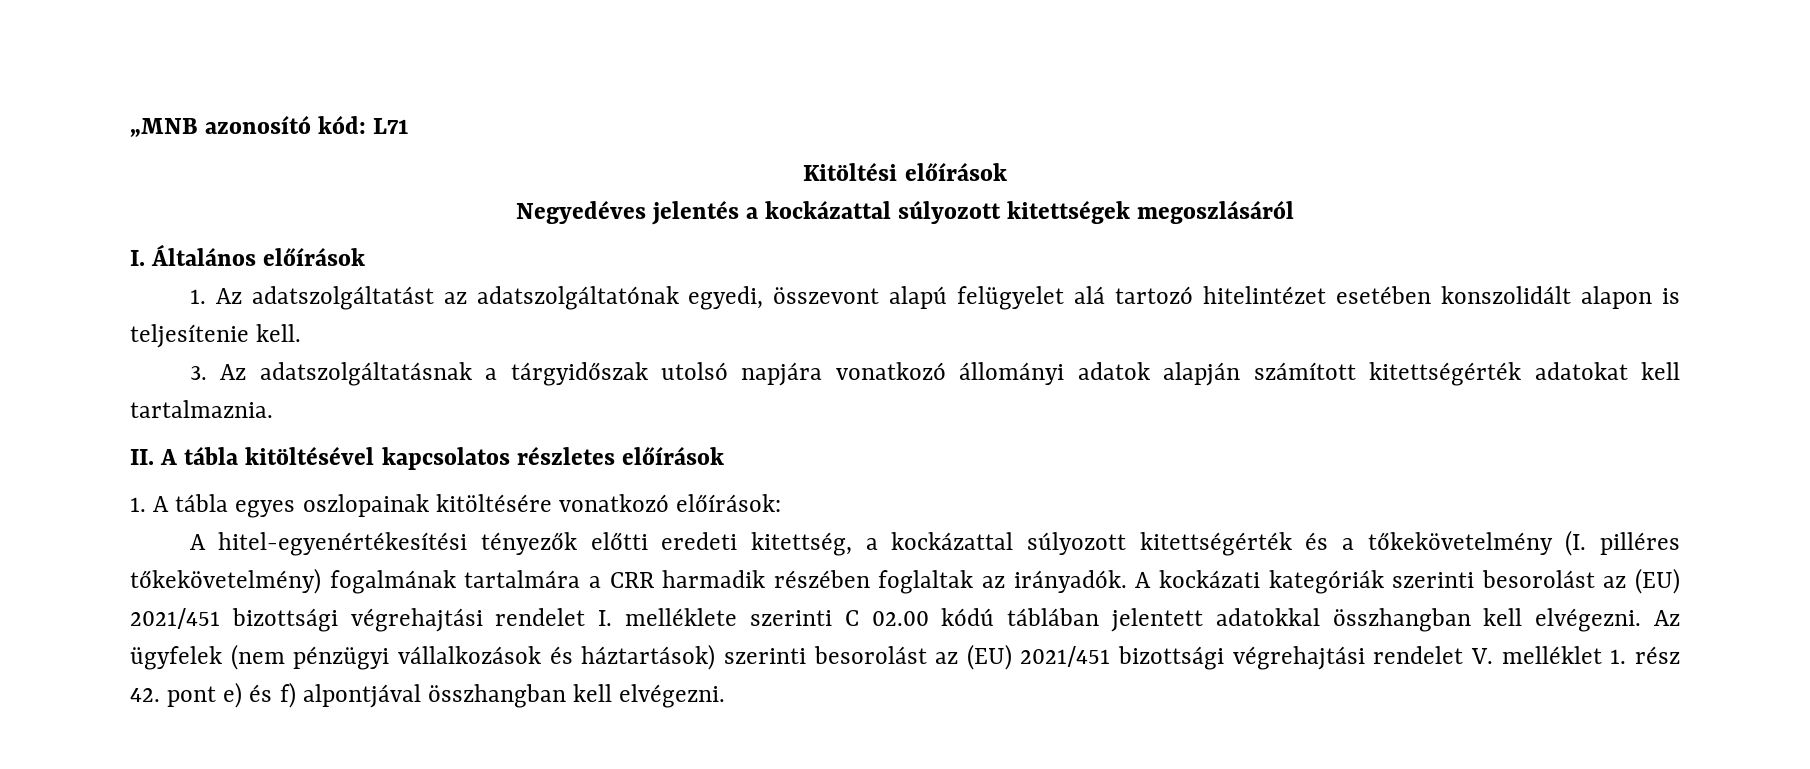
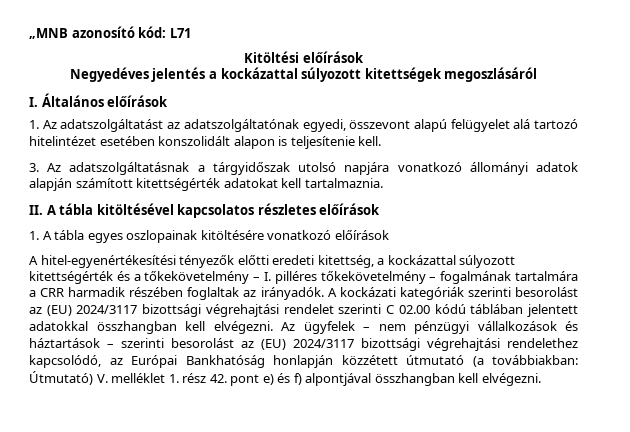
[676,494,782,512] előírások: -> [334,229,389,240] előírások
[1565,530,1680,556] [130,568,321,594] (I. pilléres tőkekövetelmény) -> [253,270,437,284] – I. pilléres tőkekövetelmény –
[130,608,738,632] 2021/451 bizottsági végrehajtási rendelet I. melléklete -> [76,304,334,317] 2024/3117 bizottsági végrehajtási rendelet
[230,644,285,670] (nem -> [363,324,406,331] – nem
[581,644,1464,670] háztartások) szerinti besorolást az (EU) 2021/451 bizottsági végrehajtási rendelet -> [29,338,578,351] [29,355,578,368] [29,371,93,385] háztartások – szerinti besorolást az (EU) 2024/3117 bizottsági végrehajtási rendelethez kapcsolódó, az Európai Bankhatóság honlapján közzétett útmutató (a továbbiakban: Útmutató)

